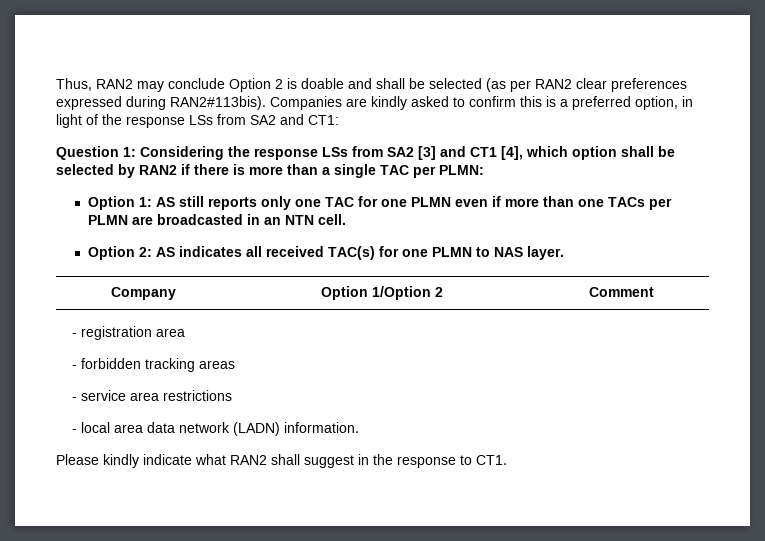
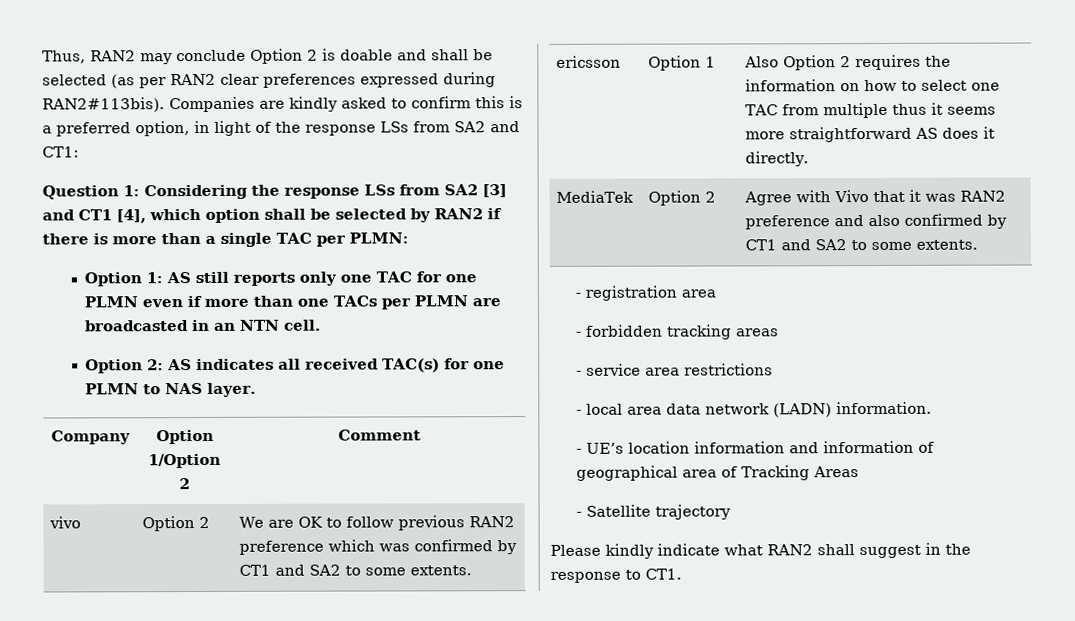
(654, 292) none -> [48,516,81,529] [141,516,210,532] [238,515,515,531] [238,539,517,555] [238,564,472,576] [555,55,621,68] [647,55,716,71] [743,54,951,71] [744,79,1000,92] [744,102,996,119] [744,126,995,143] [744,151,809,167] [555,190,634,203] [647,190,716,206] [743,189,1006,206] [744,213,1007,230] [744,239,978,251] // vivo | Option 2 | We are OK to follow previous RAN2 preference which was confirmed by CT1 and SA2 to some extents. // ericsson | Option 1 | Also Option 2 requires the information on how to select one TAC from multiple thus it seems more straightforward AS does it directly. // MediaTek | Option 2 | Agree with Vivo that it was RAN2 preference and also confirmed by CT1 and SA2 to some extents.
(360, 427) none -> [575,440,935,454] [575,465,859,481] [575,504,731,520] // - UE’s location information and information of geographical area of Tracking Areas // - Satellite trajectory

